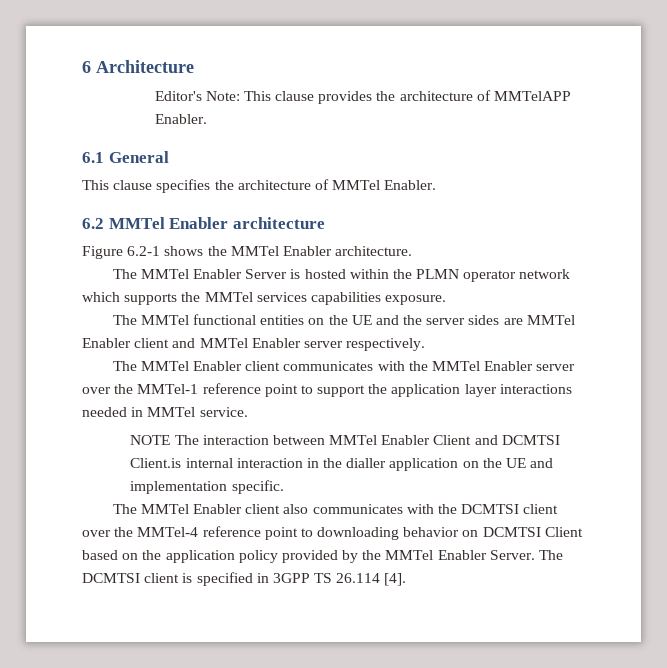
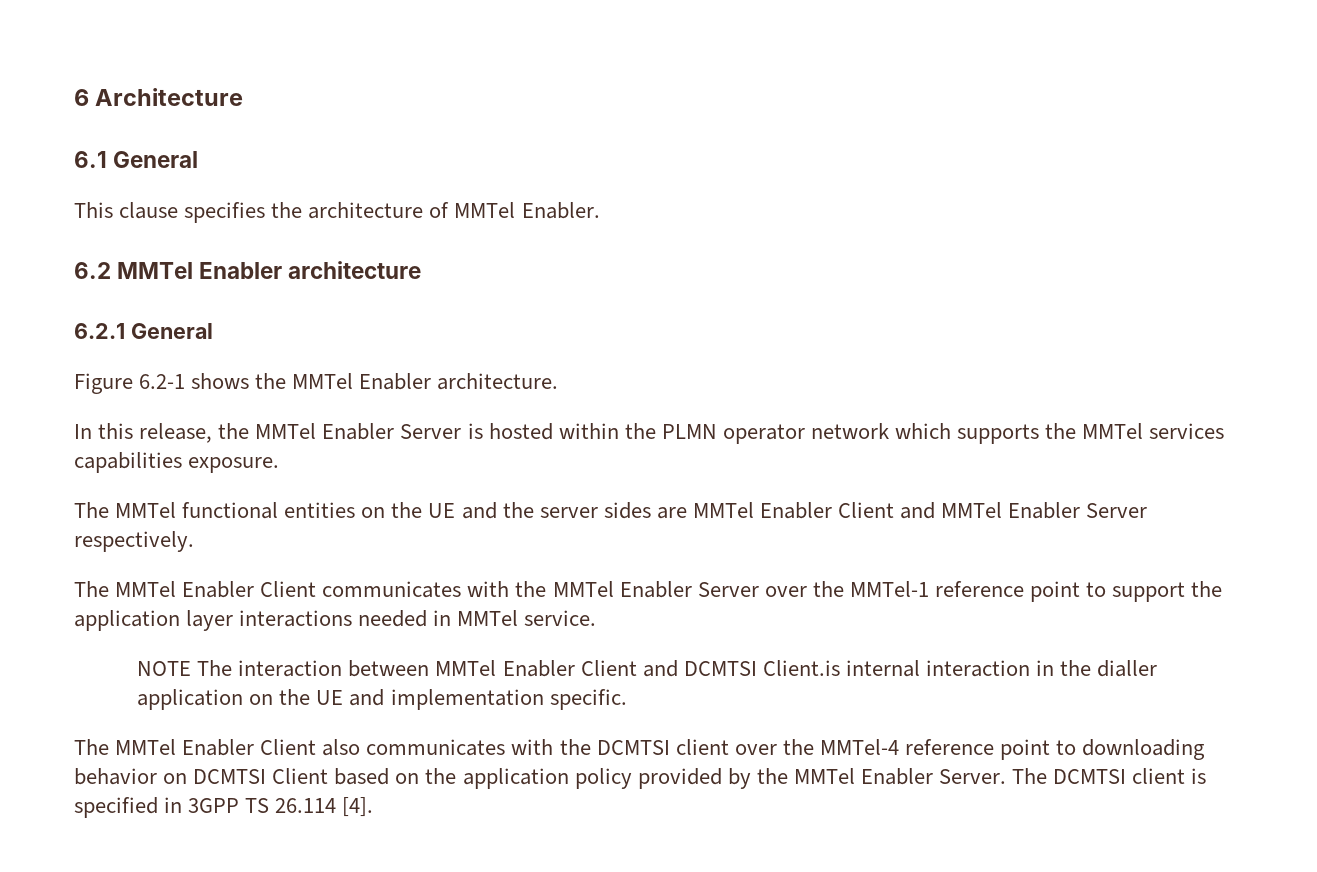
[154,90,572,104] [154,114,207,124] // Editor's Note: This clause provides the architecture of MMTelAPP Enabler. -> (244, 97) none
(325, 223) none -> [74,323,213,339] // 6.2.1 General
[112,269,137,279] The -> [74,423,250,443] In this release, the
[134,338,170,348] client -> [838,502,895,518] Client
[303,341,343,348] server -> [1086,503,1148,518] Server
[245,361,281,371] client -> [260,581,317,597] Client
[536,364,576,371] server -> [697,582,759,597] Server
[245,504,281,514] client -> [260,739,317,755] Client

